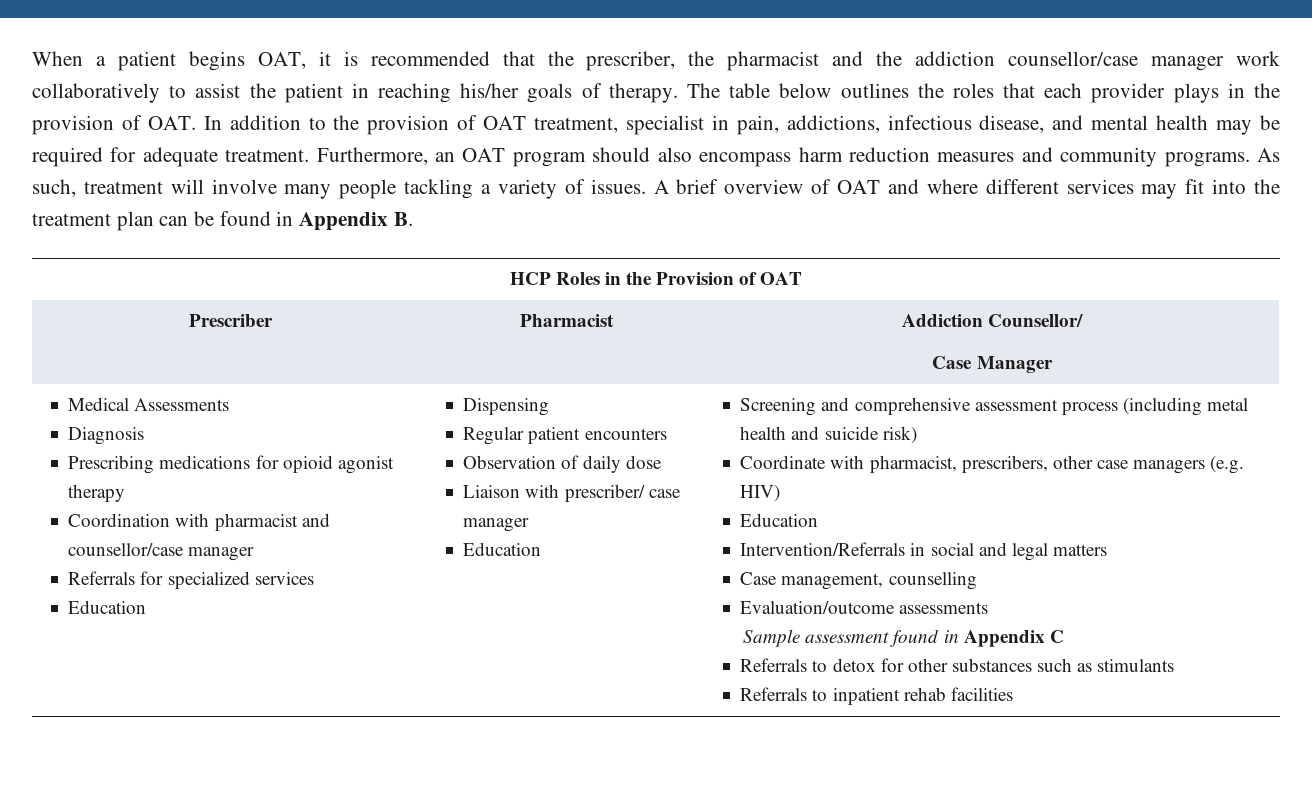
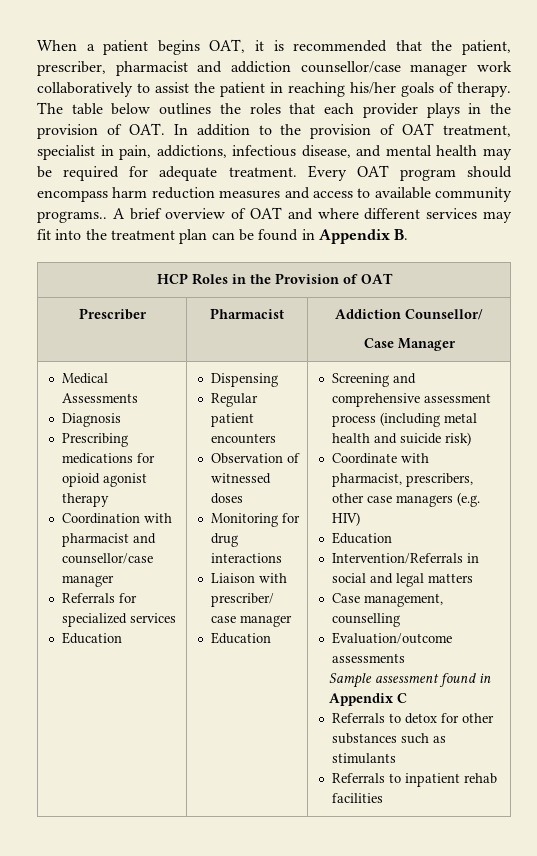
[586,51,903,71] prescriber, the pharmacist and the -> [462,40,512,55] [37,61,223,76] patient, prescriber, pharmacist and
[316,147,456,165] Furthermore, an -> [307,165,347,181] Every
[657,147,692,162] also -> (512, 172) none
[1060,147,1280,167] [32,179,646,199] community programs. As such, treatment will involve many people tackling a variety of issues. -> [312,187,512,202] [37,211,107,223] access to available community programs..
[582,455,662,473] daily dose -> [210,473,271,484] [210,493,243,504] [210,513,300,527] [210,533,238,547] [210,553,282,563] witnessed doses // Monitoring for drug interactions

